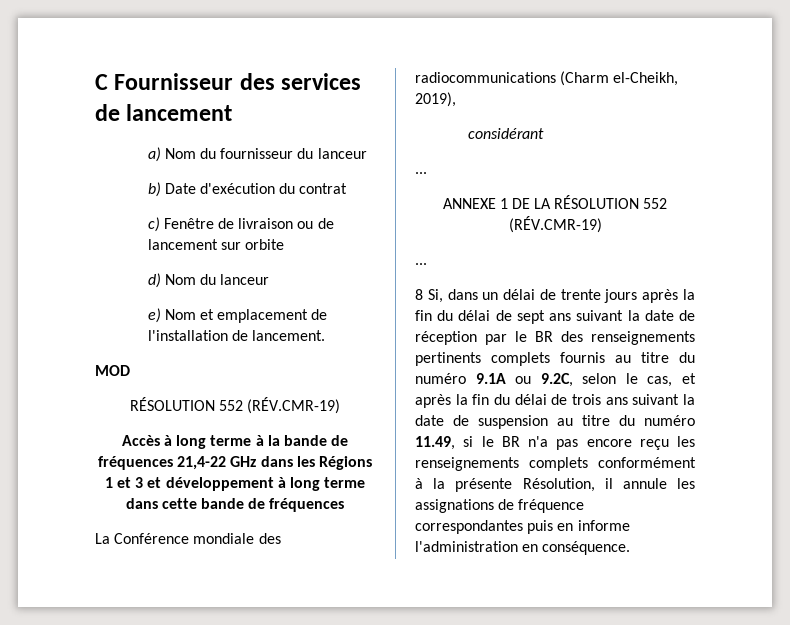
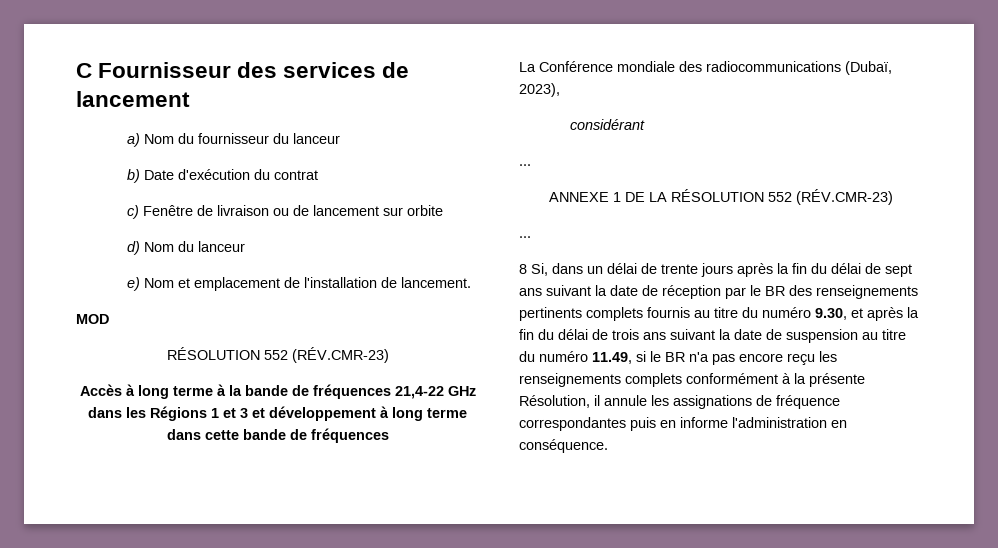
[247,397,341,414] (RÉV.CMR-19) -> [291,347,389,363] (RÉV.CMR-23)
[560,71,679,86] [415,92,456,107] (Charm el-Cheikh, 2019), -> [845,61,892,75] [519,83,560,97] (Dubaï, 2023),
[508,216,602,233] (RÉV.CMR-19) -> [795,189,893,205] (RÉV.CMR-23)
[475,373,673,387] 9.1A ou 9.2C, selon le cas, -> [815,308,847,320] 9.30,

